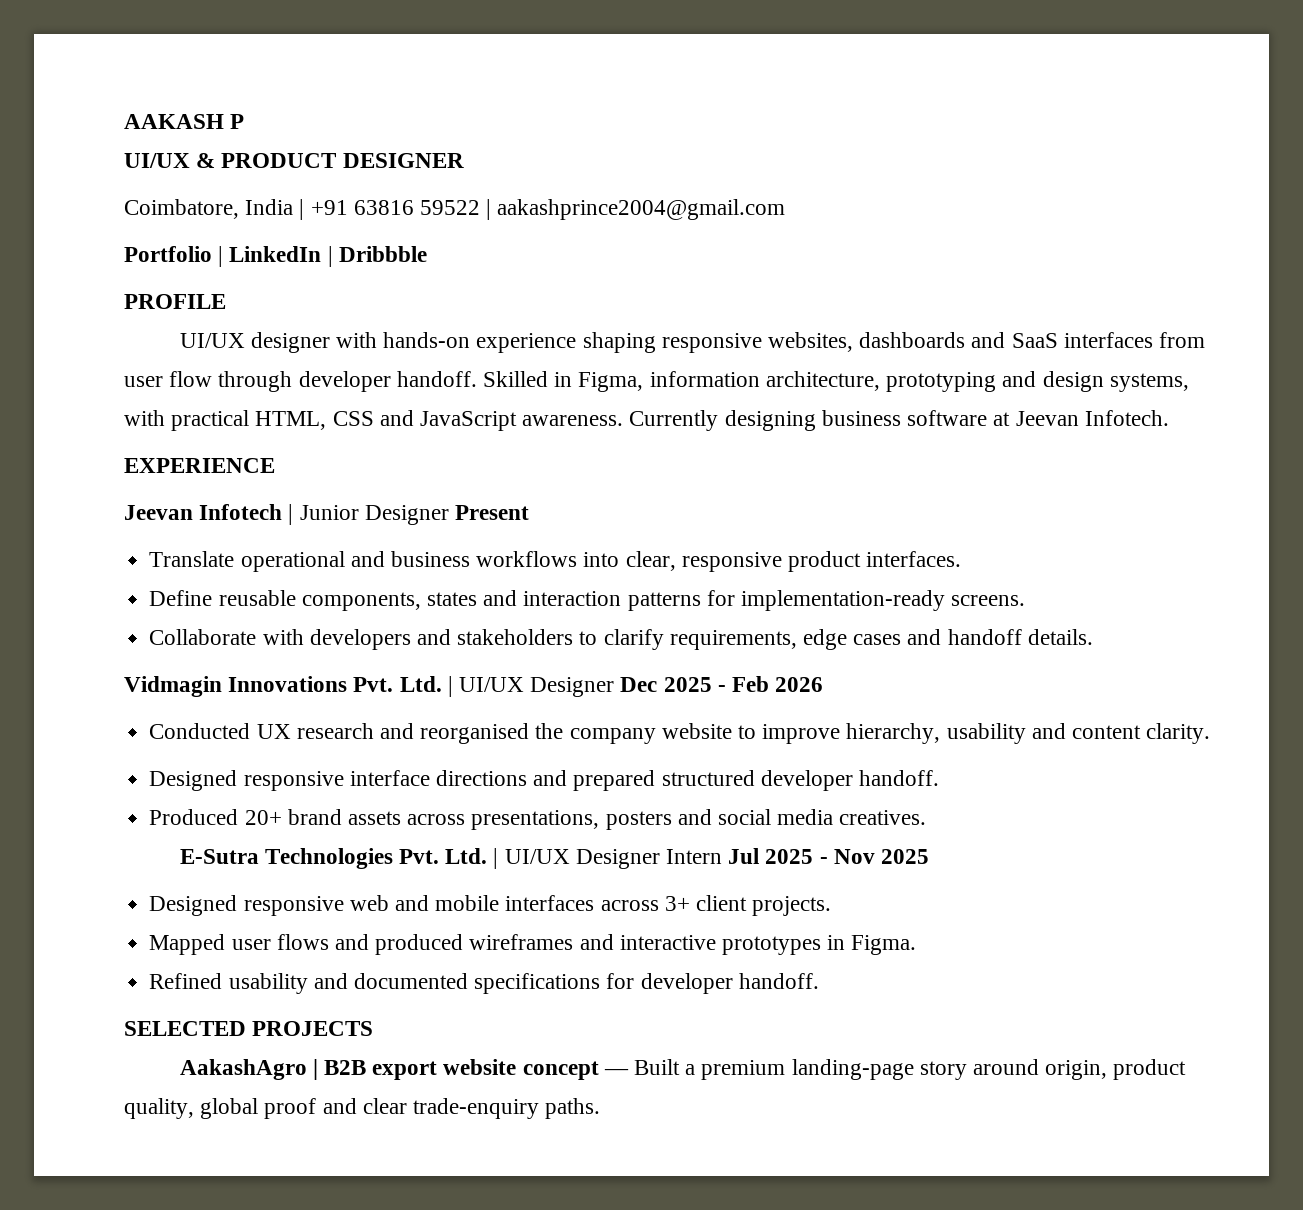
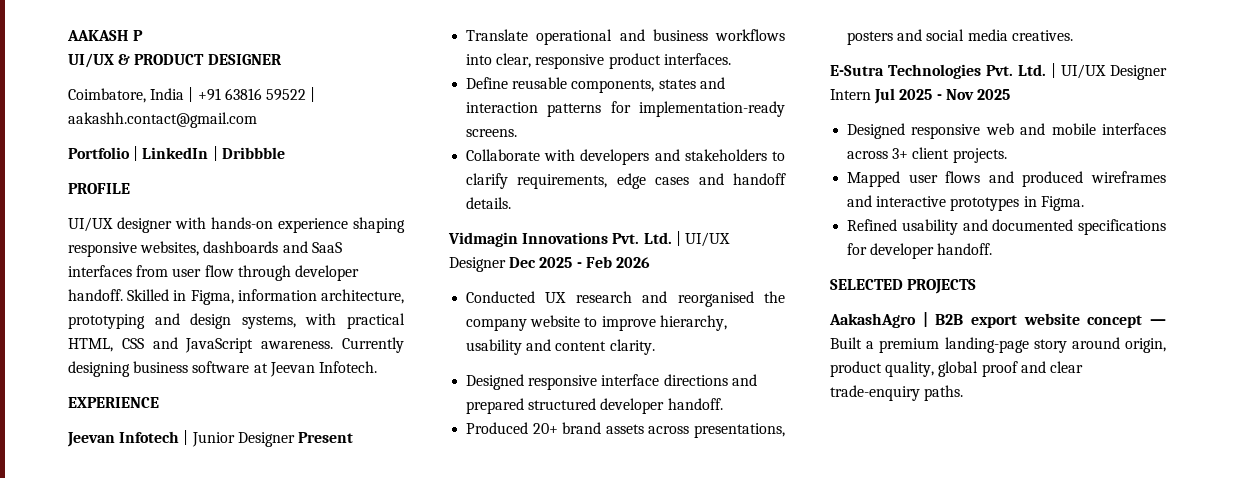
[497,199,786,220] aakashprince2004@gmail.com -> [68,112,257,128] aakashh.contact@gmail.com

